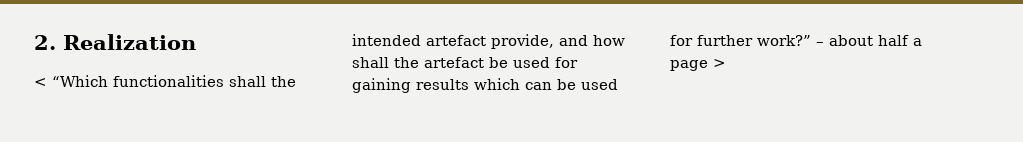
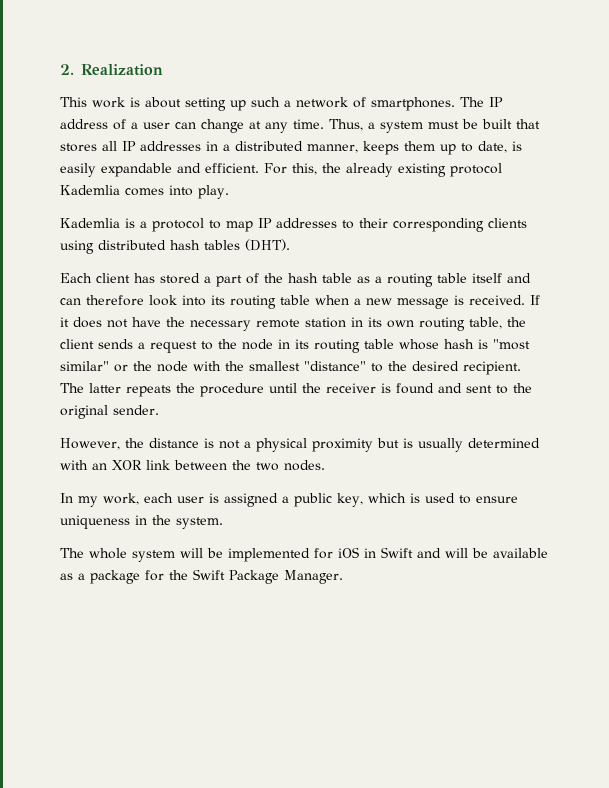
[34,75,296,87] [352,34,625,49] [352,57,578,68] [352,78,618,93] [670,35,922,46] [670,59,726,71] < “Which functionalities shall the intended artefact provide, and how shall the artefact be used for gaining results which can be used for further work?” – about half a page > -> [60,97,503,111] [60,119,540,133] [60,141,522,155] [60,163,502,177] [60,185,229,199] [60,218,527,232] [60,239,290,254] [60,273,531,287] [60,295,540,309] [60,317,526,331] [60,339,530,353] [60,361,521,375] [60,383,532,397] [60,405,159,419] [60,438,540,452] [60,460,325,471] [60,493,518,507] [60,515,223,529] [60,547,548,562] [60,569,343,584] This work is about setting up such a network of smartphones. The IP address of a user can change at any time. Thus, a system must be built that stores all IP addresses in a distributed manner, keeps them up to date, is easily expandable and efficient. For this, the already existing protocol Kademlia comes into play. // Kademlia is a protocol to map IP addresses to their corresponding clients using distributed hash tables (DHT). // Each client has stored a part of the hash table as a routing table itself and can therefore look into its routing table when a new message is received. If it does not have the necessary remote station in its own routing table, the client sends a request to the node in its routing table whose hash is "most similar" or the node with the smallest "distance" to the desired recipient. The latter repeats the procedure until the receiver is found and sent to the original sender. // However, the distance is not a physical proximity but is usually determined with an XOR link between the two nodes. // In my work, each user is assigned a public key, which is used to ensure uniqueness in the system. // The whole system will be implemented for iOS in Swift and will be available as a package for the Swift Package Manager.

